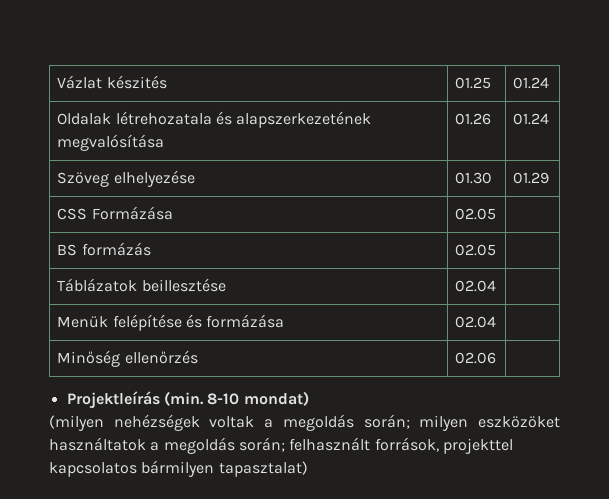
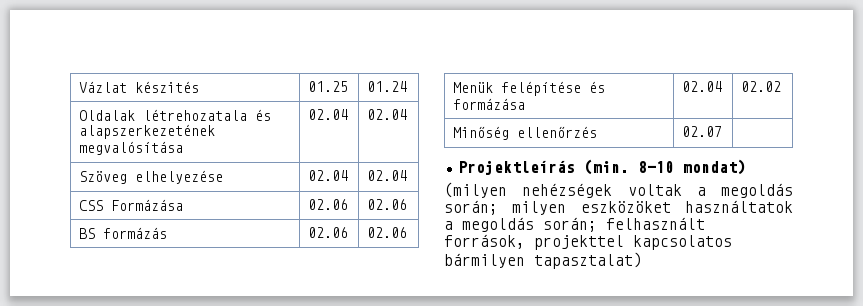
[455,113,492,125] [513,113,550,125] 01.26 | 01.24 -> [308,109,349,120] [367,109,408,120] 02.04 | 02.04
[455,172,493,184] [513,172,550,184] 01.30 | 01.29 -> [308,170,349,181] [367,170,408,181] 02.04 | 02.04
[455,208,497,220] 02.05 | -> [308,199,349,210] [367,199,408,210] 02.06 | 02.06
[455,244,497,256] [57,278,226,292] [455,280,497,292] 02.05 | // Táblázatok beillesztése | 02.04 | -> [308,227,349,238] [367,227,408,238] 02.06 | 02.06
(497, 322) none -> [741,81,782,92] 02.02
[455,352,497,364] 02.06 -> [682,126,723,137] 02.07

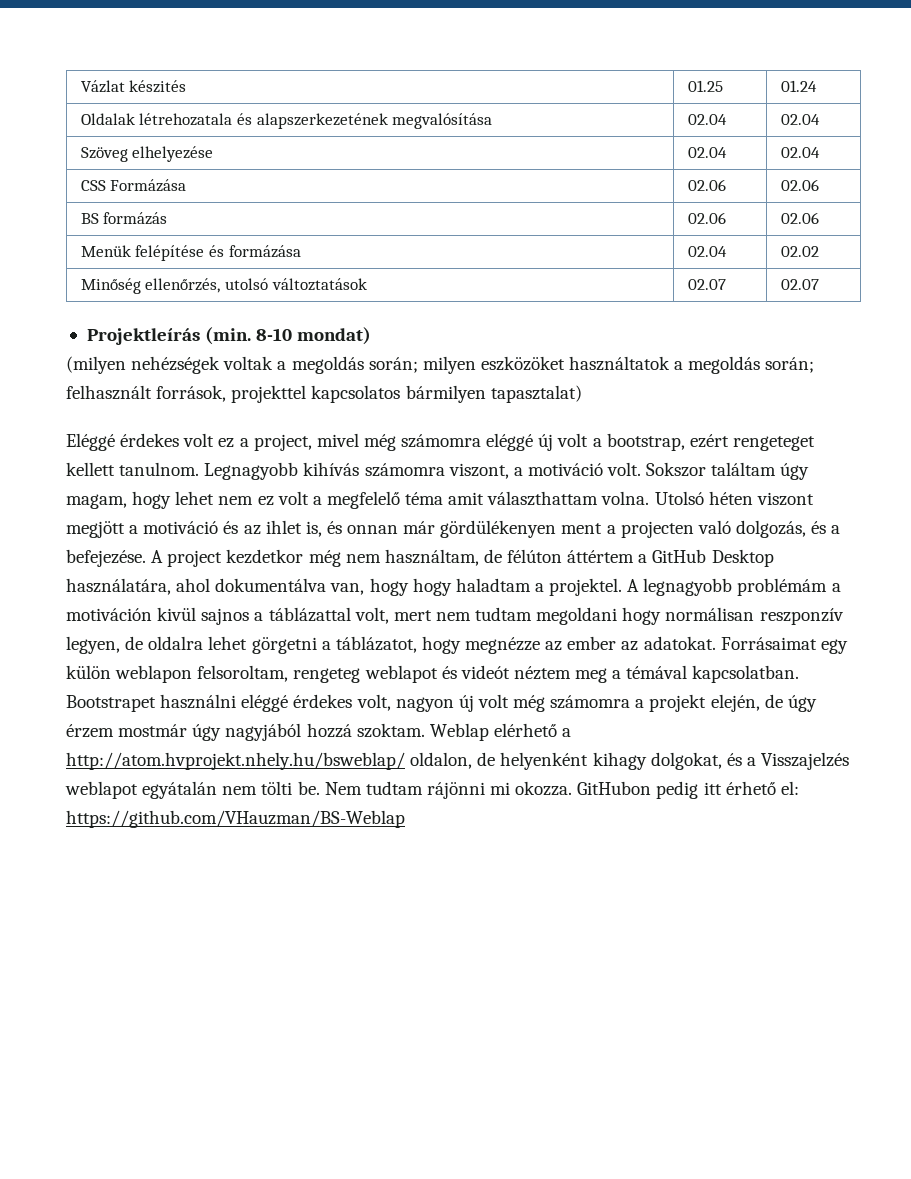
[517,126,598,138] ellenőrzés -> [145,278,367,293] ellenőrzés, utolsó változtatások
(723, 131) none -> [780,279,819,290] 02.07
(642, 260) none -> [66,433,815,451] [66,462,810,480] [66,491,814,509] [66,520,841,538] [66,549,774,567] [66,578,841,596] [66,607,844,625] [66,636,848,654] [66,665,800,683] [66,694,817,712] [66,723,572,741] [66,752,850,770] [65,781,799,799] [66,810,405,828] // Eléggé érdekes volt ez a project, mivel még számomra eléggé új volt a bootstrap, ezért rengeteget kellett tanulnom. Legnagyobb kihívás számomra viszont, a motiváció volt. Sokszor találtam úgy magam, hogy lehet nem ez volt a megfelelő téma amit választhattam volna. Utolsó héten viszont megjött a motiváció és az ihlet is, és onnan már gördülékenyen ment a projecten való dolgozás, és a befejezése. A project kezdetkor még nem használtam, de félúton áttértem a GitHub Desktop használatára, ahol dokumentálva van, hogy hogy haladtam a projektel. A legnagyobb problémám a motiváción kivül sajnos a táblázattal volt, mert nem tudtam megoldani hogy normálisan reszponzív legyen, de oldalra lehet görgetni a táblázatot, hogy megnézze az ember az adatokat. Forrásaimat egy külön weblapon felsoroltam, rengeteg weblapot és videót néztem meg a témával kapcsolatban. Bootstrapet használni eléggé érdekes volt, nagyon új volt még számomra a projekt elején, de úgy érzem mostmár úgy nagyjából hozzá szoktam. Weblap elérhető a http://atom.hvprojekt.nhely.hu/bsweblap/ oldalon, de helyenként kihagy dolgokat, és a Visszajelzés weblapot egyátalán nem tölti be. Nem tudtam rájönni mi okozza. GitHubon pedig itt érhető el: https://github.com/VHauzman/BS-Weblap

